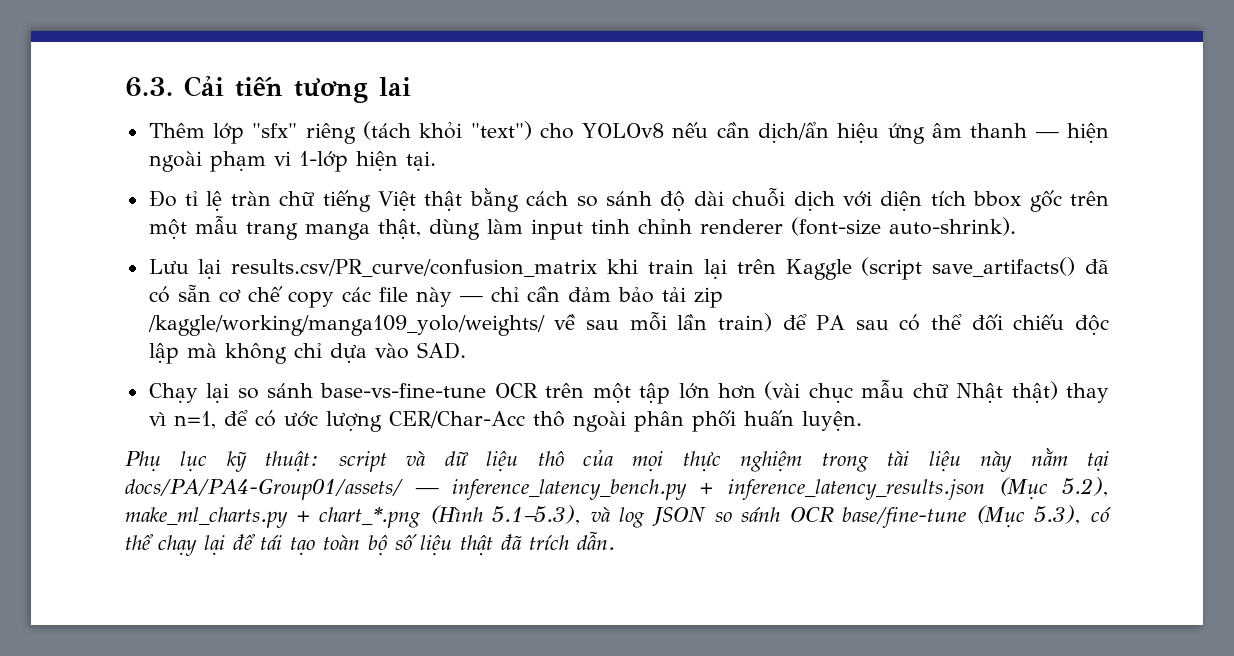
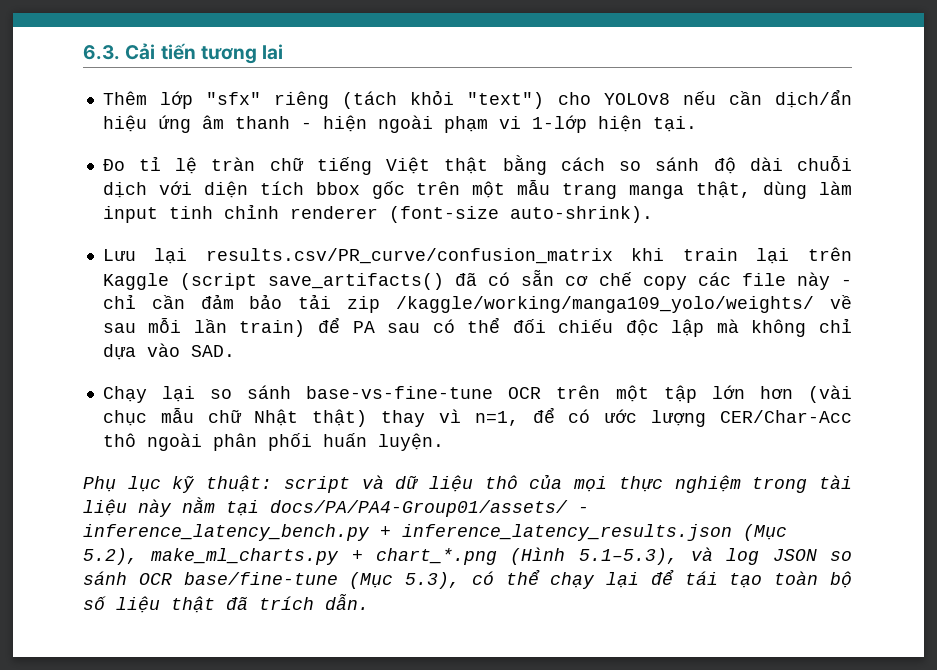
[1035,132,1059,138] — -> [300,122,312,129] -
[459,296,483,302] — -> [841,279,853,286] -
[415,488,440,494] — -> [578,506,589,513] -

